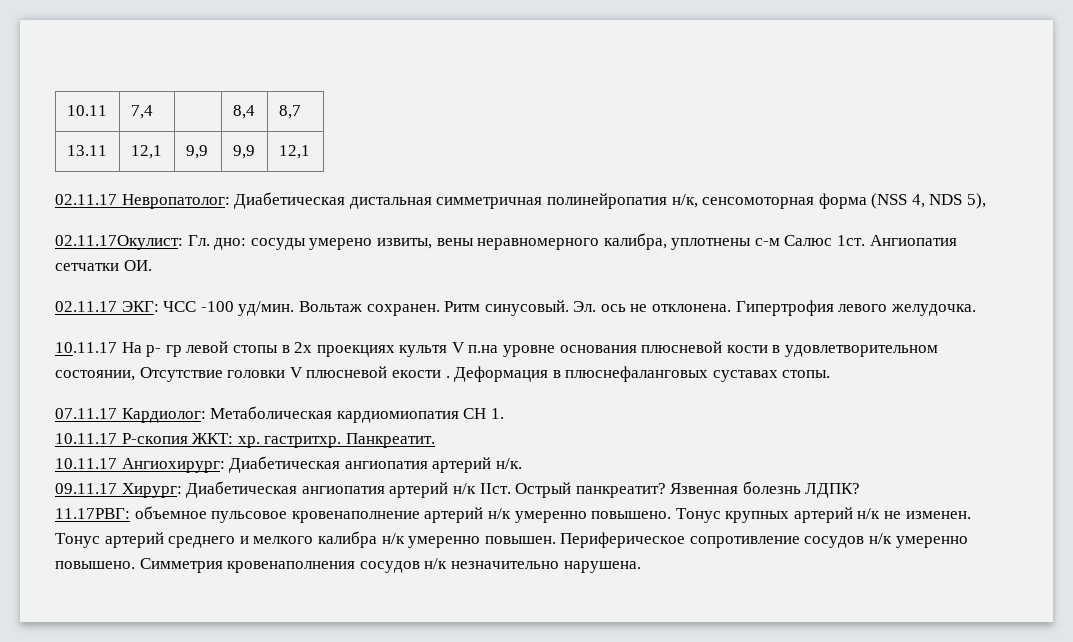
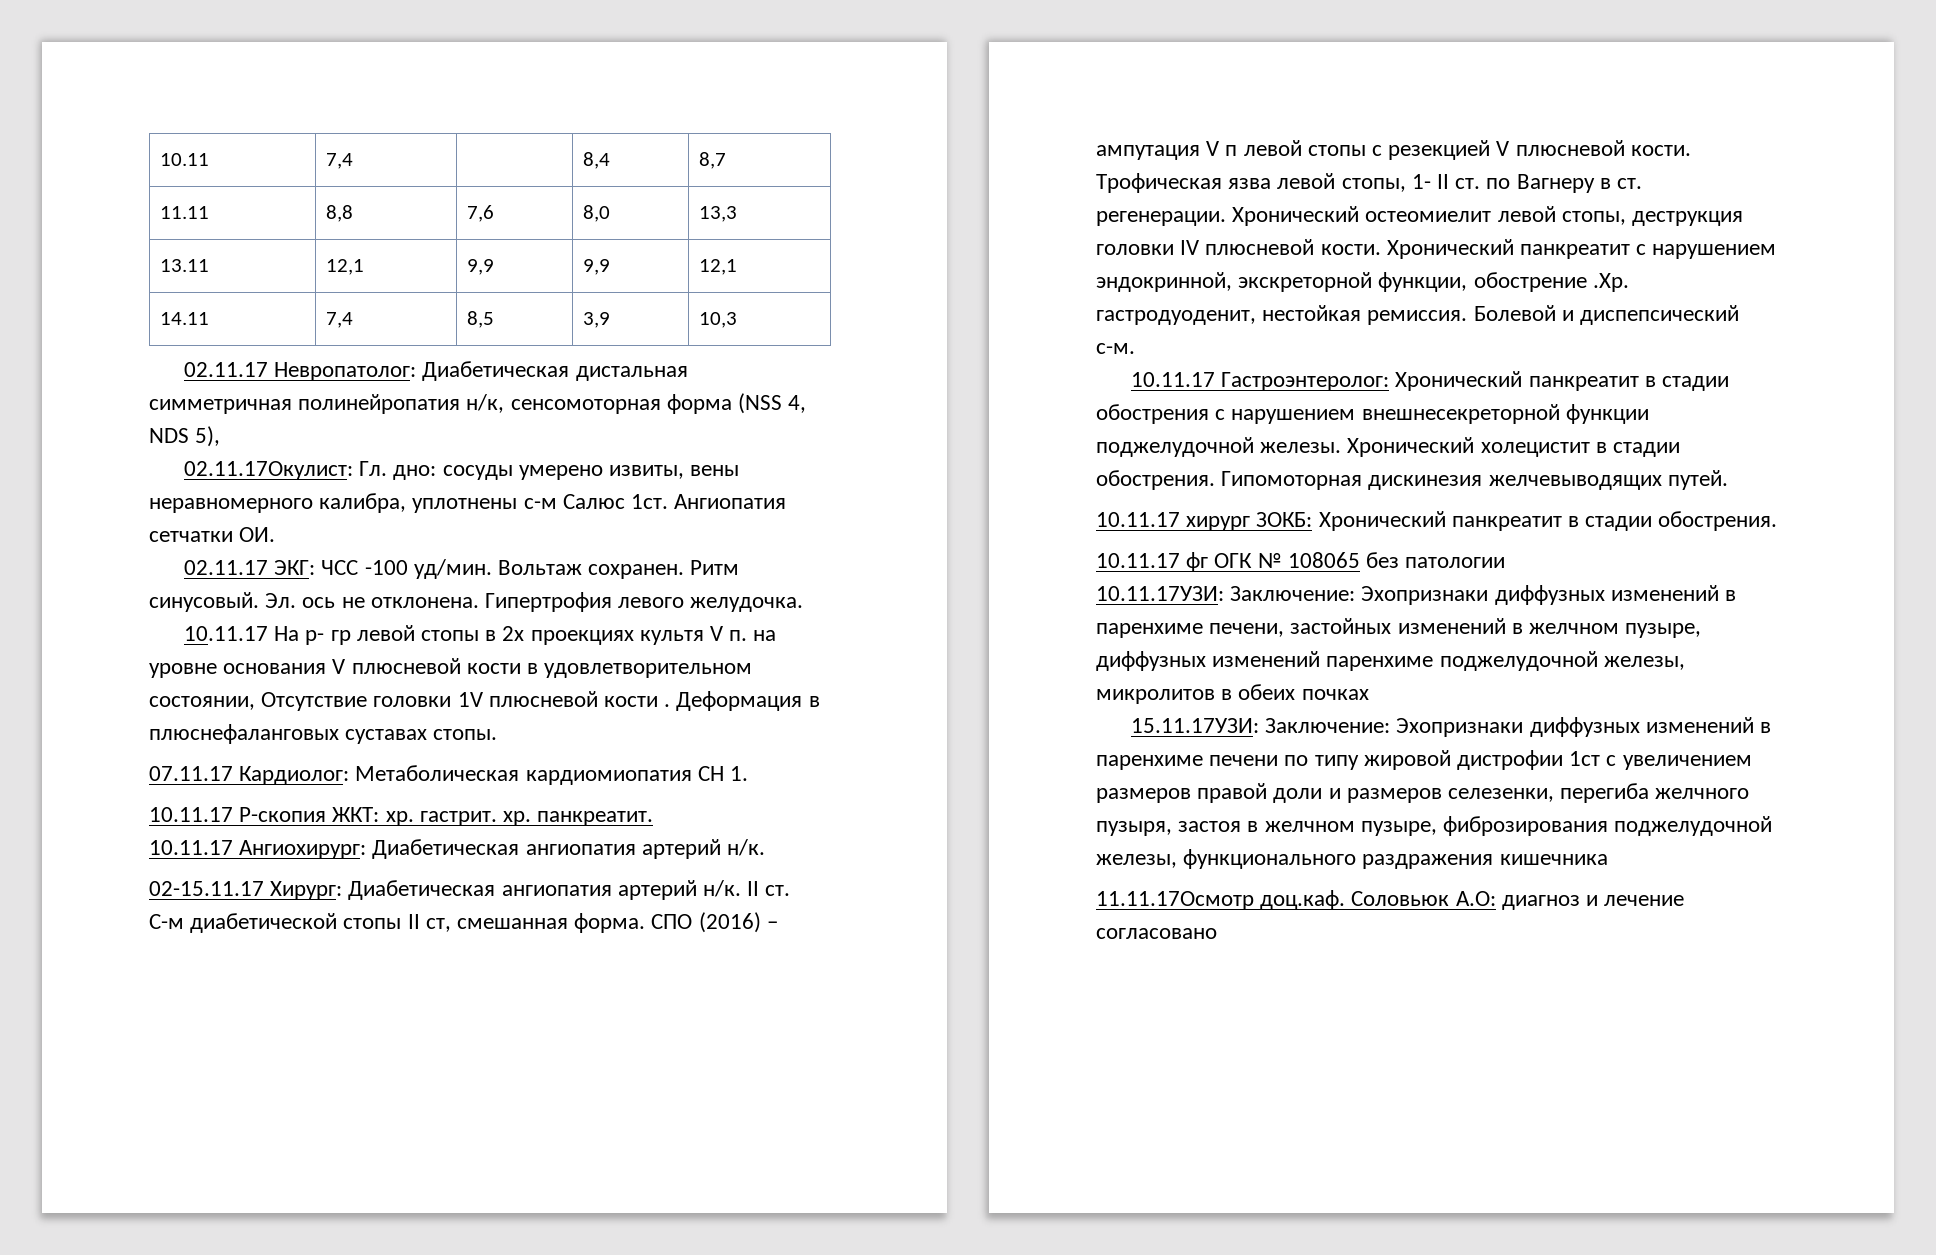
(301, 112) none -> [160,206,210,219] [326,205,354,222] [467,205,495,222] [583,205,611,222] [699,206,738,222] // 11.11 | 8,8 | 7,6 | 8,0 | 13,3
(310, 152) none -> [160,312,210,325] [326,312,354,328] [467,311,495,328] [583,312,611,328] [699,312,738,328] // 14.11 | 7,4 | 8,5 | 3,9 | 10,3
[468,345,499,353] п.на -> [729,630,777,641] п. на
(637, 349) none -> [332,659,346,674] V
[289,366,441,378] V плюсневой екости -> [457,691,659,707] 1V плюсневой кости
[264,433,435,448] гастритхр. Панкреатит. -> [419,811,654,826] гастрит. хр. панкреатит.
[55,483,117,494] 09.11.17 -> [149,881,264,896] 02-15.11.17
[452,481,861,498] [55,506,971,523] [55,531,968,548] [55,558,641,573] н/к IIcт. Острый панкреатит? Язвенная болезнь ЛДПК? // 11.17РВГ: объемное пульсовое кровенаполнение артерий н/к умеренно повышено. Тонус крупных артерий н/к не изменен. Тонус артерий среднего и мелкого калибра н/к умеренно повышен. Периферическое сопротивление сосудов н/к умеренно повышено. Симметрия кровенаполнения сосудов н/к незначительно нарушена. -> [703,880,791,897] [149,912,778,933] [1096,140,1691,160] [1096,173,1643,193] [1096,206,1744,226] [1096,239,1777,259] [1096,272,1629,292] [1096,305,1740,325] [1096,343,1135,354] [1130,371,1729,391] [1096,404,1649,424] [1096,437,1681,457] [1096,470,1728,490] [1096,511,1778,531] [1096,552,1506,572] [1096,585,1737,605] [1096,618,1702,638] [1096,651,1685,671] [1096,684,1369,704] [1130,717,1771,737] [1096,750,1752,770] [1096,783,1750,803] [1096,816,1773,836] [1096,849,1608,869] [1096,890,1685,910] [1096,928,1217,939] н/к. II ст. С-м диабетической стопы II ст, смешанная форма. СПО (2016) – ампутация V п левой стопы с резекцией V плюсневой кости. Трофическая язва левой стопы, 1- II ст. по Вагнеру в ст. регенерации. Хронический остеомиелит левой стопы, деструкция головки IV плюсневой кости. Хронический панкреатит с нарушением эндокринной, экскреторной функции, обострение .Хр. гастродуоденит, нестойкая ремиссия. Болевой и диспепсический с-м. // 10.11.17 Гастроэнтеролог: Хронический панкреатит в стадии обострения с нарушением внешнесекреторной функции поджелудочной железы. Хронический холецистит в стадии обострения. Гипомоторная дискинезия желчевыводящих путей. // 10.11.17 хирург ЗОКБ: Хронический панкреатит в стадии обострения. // 10.11.17 фг ОГК № 108065 без патологии // 10.11.17УЗИ: Заключение: Эхопризнаки диффузных изменений в паренхиме печени, застойных изменений в желчном пузыре, диффузных изменений паренхиме поджелудочной железы, микролитов в обеих почках // 15.11.17УЗИ: Заключение: Эхопризнаки диффузных изменений в паренхиме печени по типу жировой дистрофии 1ст с увеличением размеров правой доли и размеров селезенки, перегиба желчного пузыря, застоя в желчном пузыре, фиброзирования поджелудочной железы, функционального раздражения кишечника // 11.11.17Осмотр доц.каф. Соловьюк А.О: диагноз и лечение согласовано

